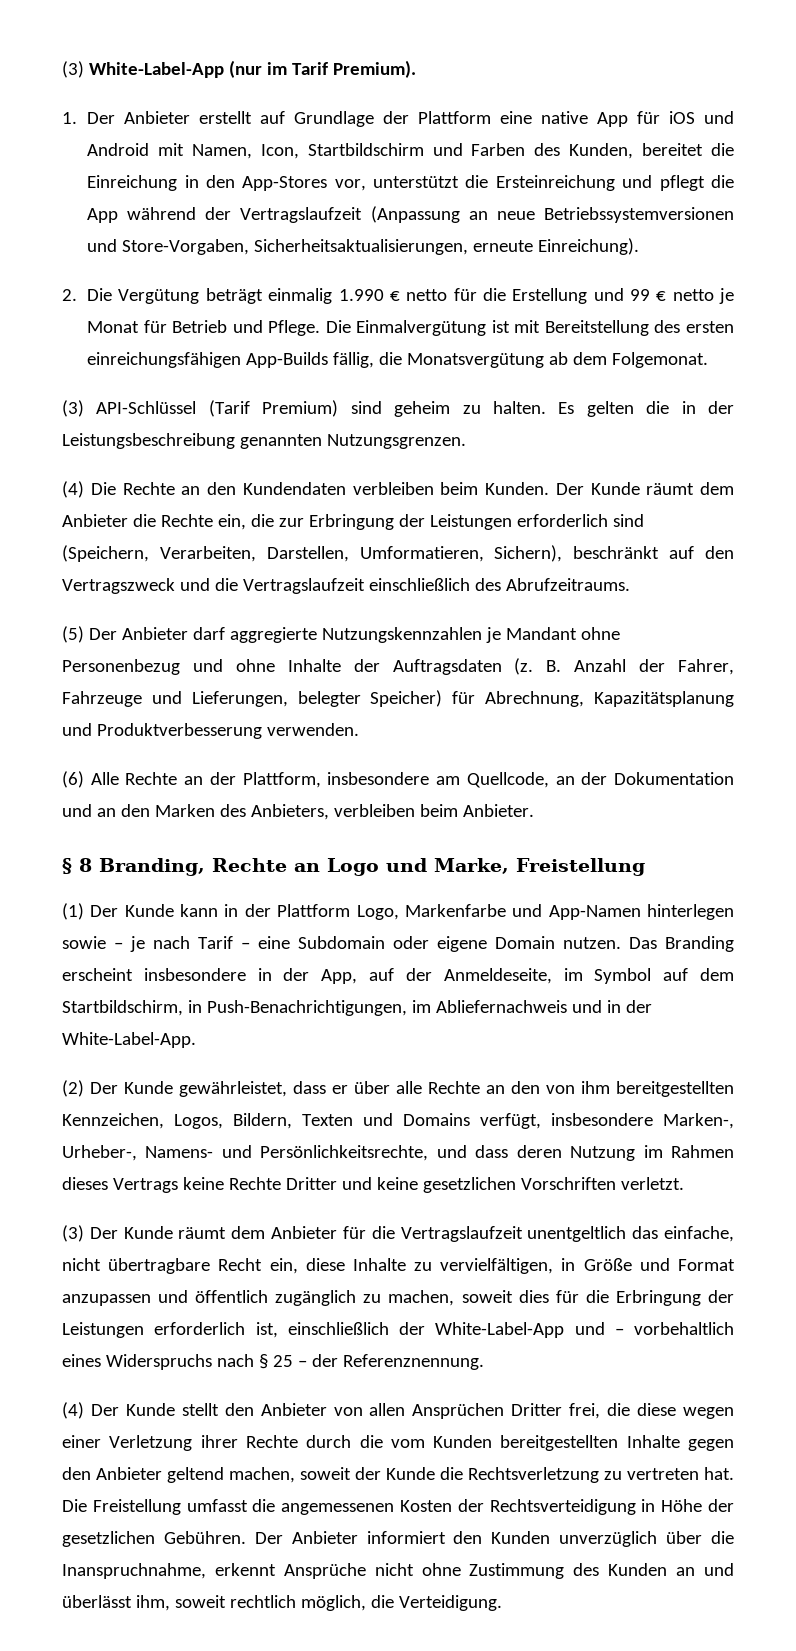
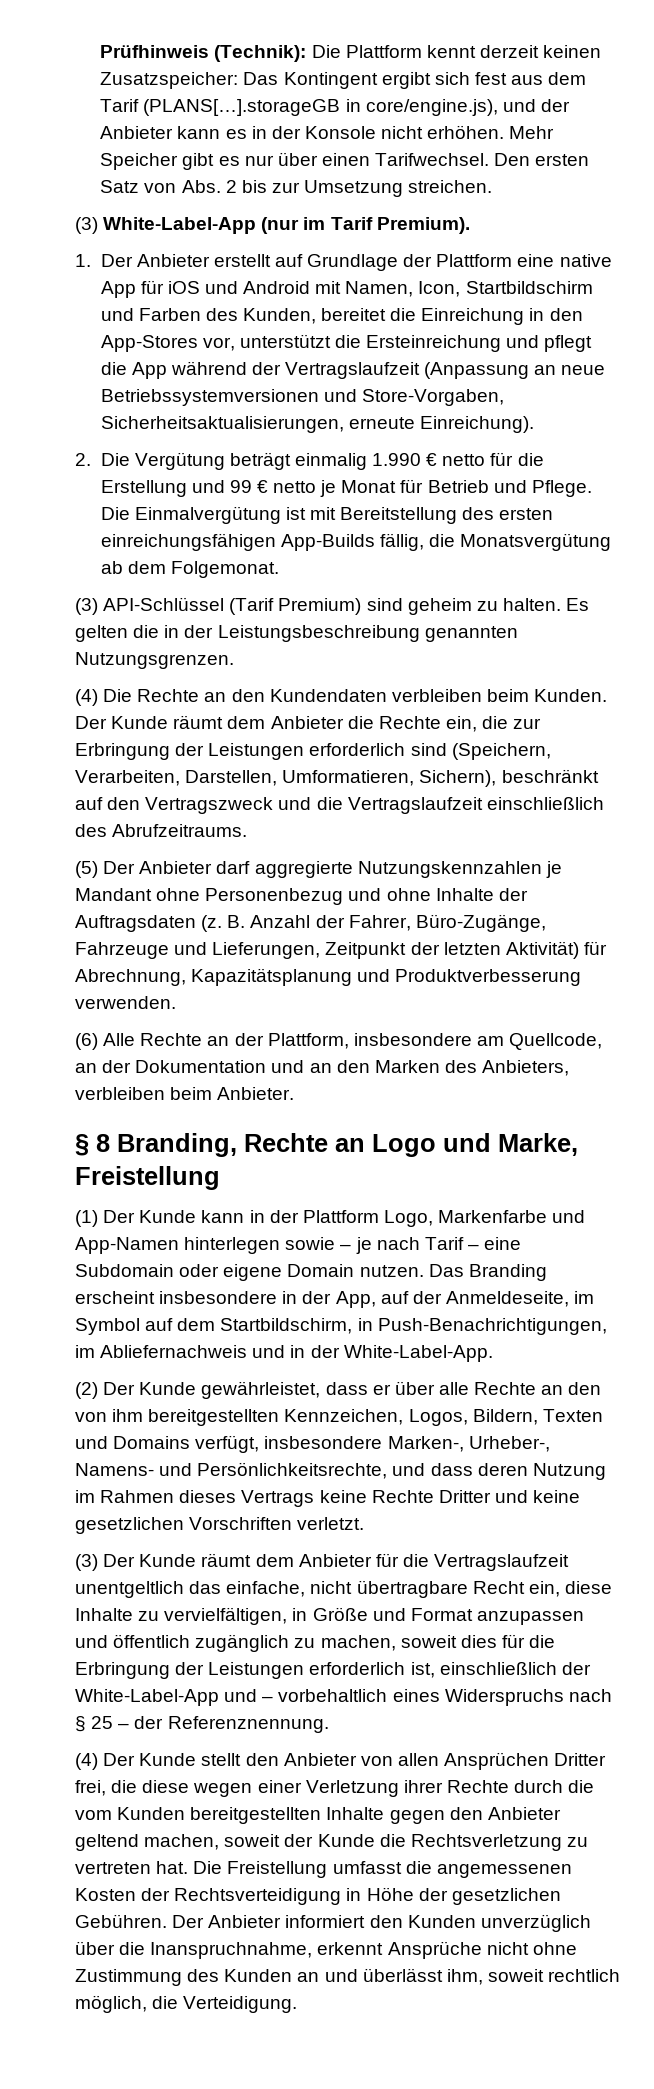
(62, 69) none -> [100,45,602,62] [100,72,587,89] [100,99,570,116] [100,125,555,139] [100,152,590,170] [100,180,493,197] Prüfhinweis (Technik): Die Plattform kennt derzeit keinen Zusatzspeicher: Das Kontingent ergibt sich fest aus dem Tarif (PLANS[…].storageGB in core/engine.js), und der Anbieter kann es in der Konsole nicht erhöhen. Mehr Speicher gibt es nur über einen Tarifwechsel. Den ersten Satz von Abs. 2 bis zur Umsetzung streichen. //
(734, 667) none -> [415,914,546,932] Büro-Zugänge,
[297,690,443,707] belegter Speicher) -> [325,941,579,959] Zeitpunkt der letzten Aktivität)

